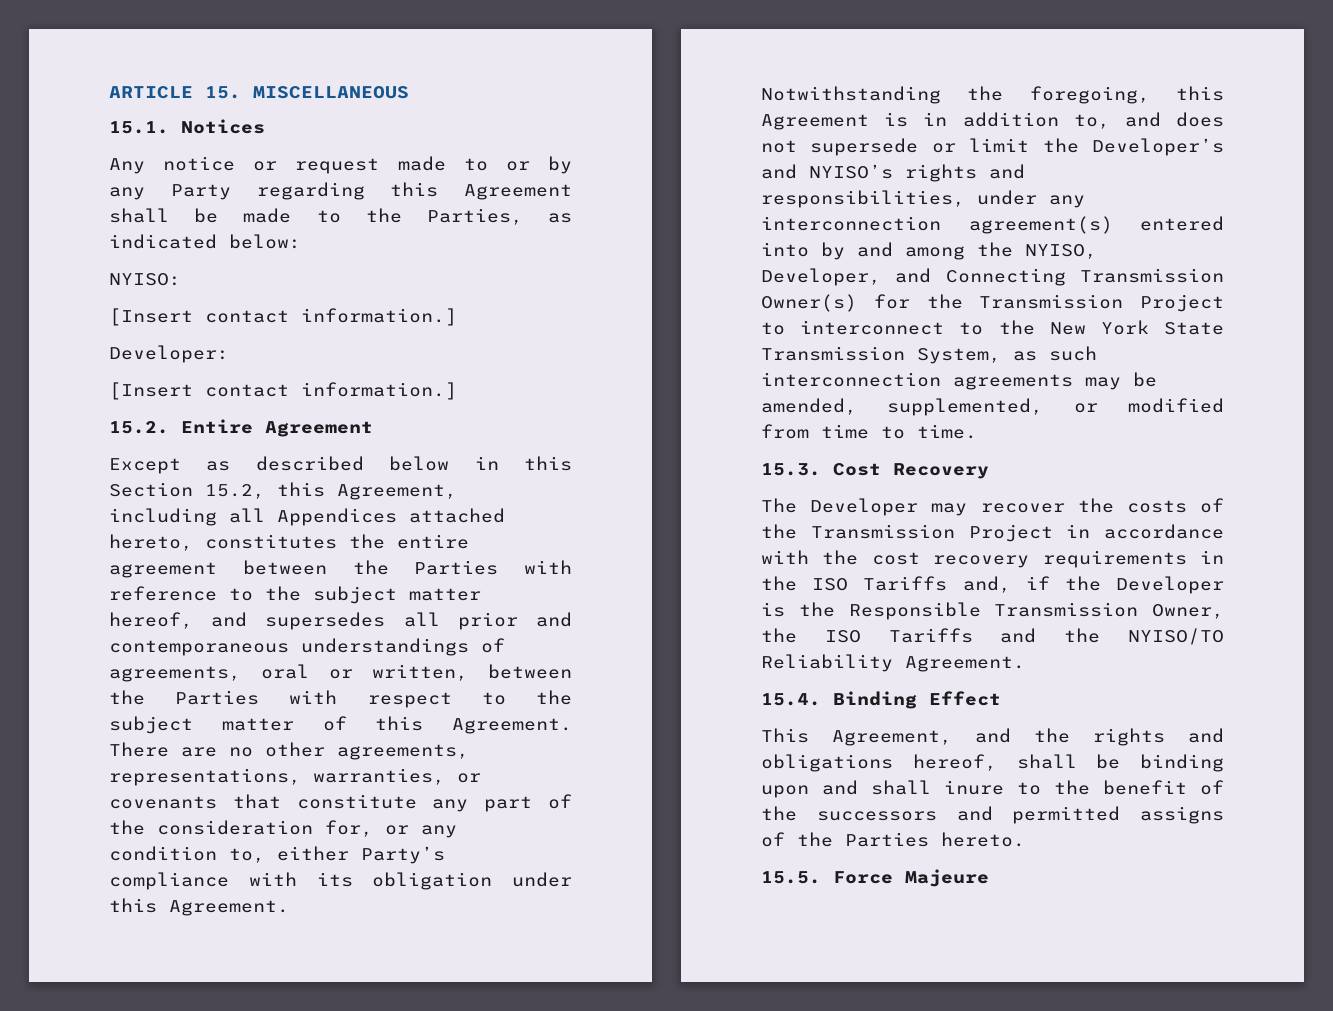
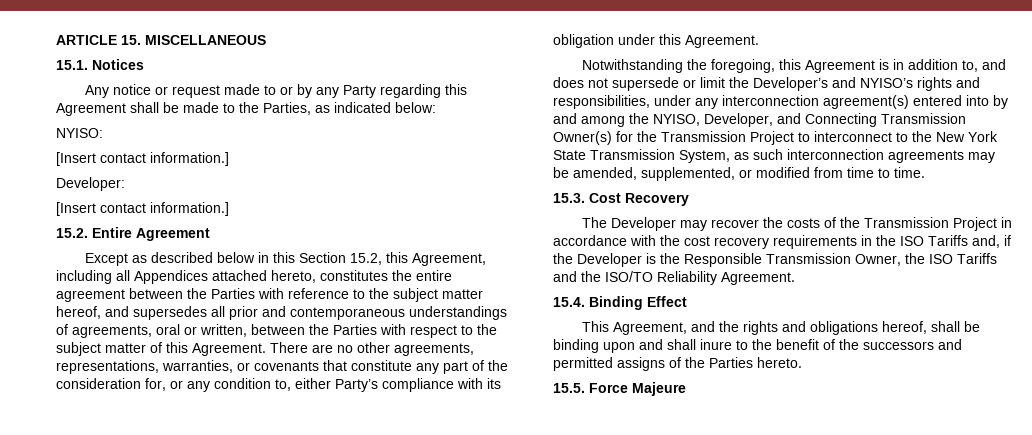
[1128,628,1224,645] NYISO/TO -> [605,271,653,282] ISO/TO

